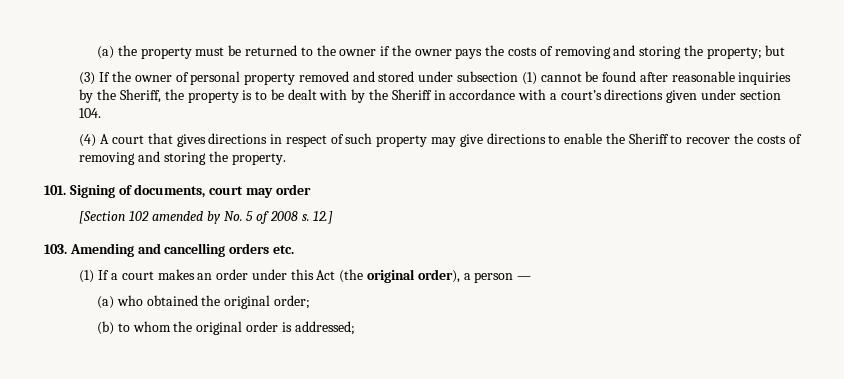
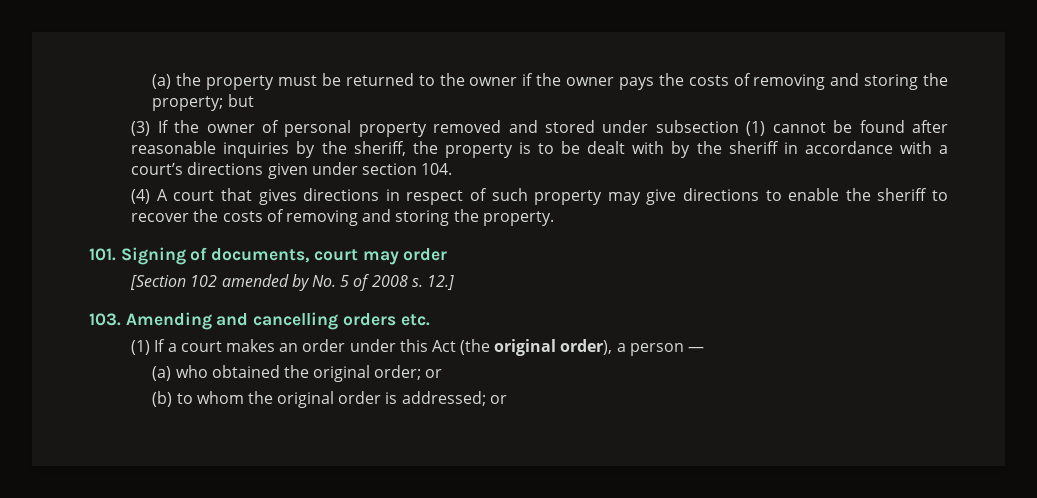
[119,89,161,103] Sheriff, -> [353,141,406,156] sheriff,
[391,89,432,100] Sheriff -> [728,141,779,154] sheriff
[628,133,669,144] Sheriff -> [877,188,928,201] sheriff
(311, 302) none -> [425,369,443,378] or
(355, 328) none -> [489,395,507,404] or

